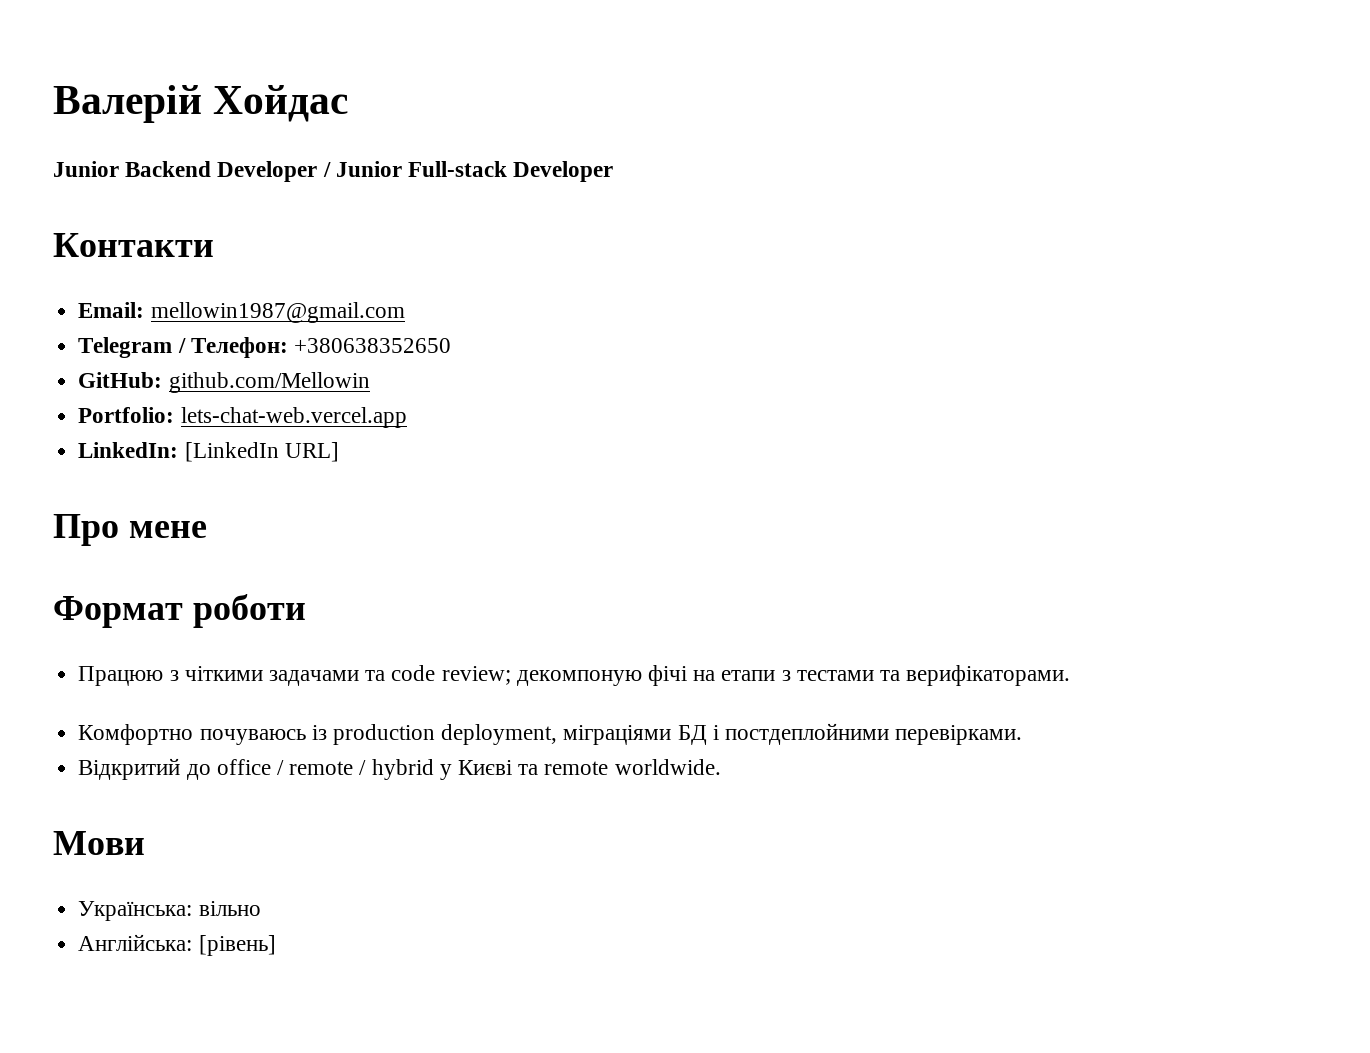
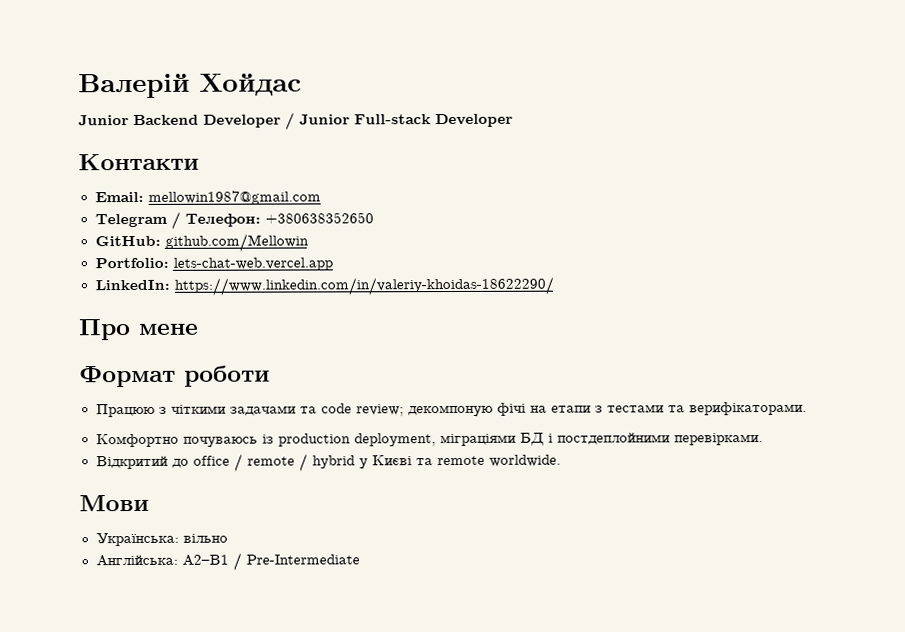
[184,442,339,462] [LinkedIn URL] -> [173,276,554,296] https://www.linkedin.com/in/valeriy-khoidas-18622290/
[198,935,276,956] [рівень] -> [181,552,360,571] A2–B1 / Pre-Intermediate

